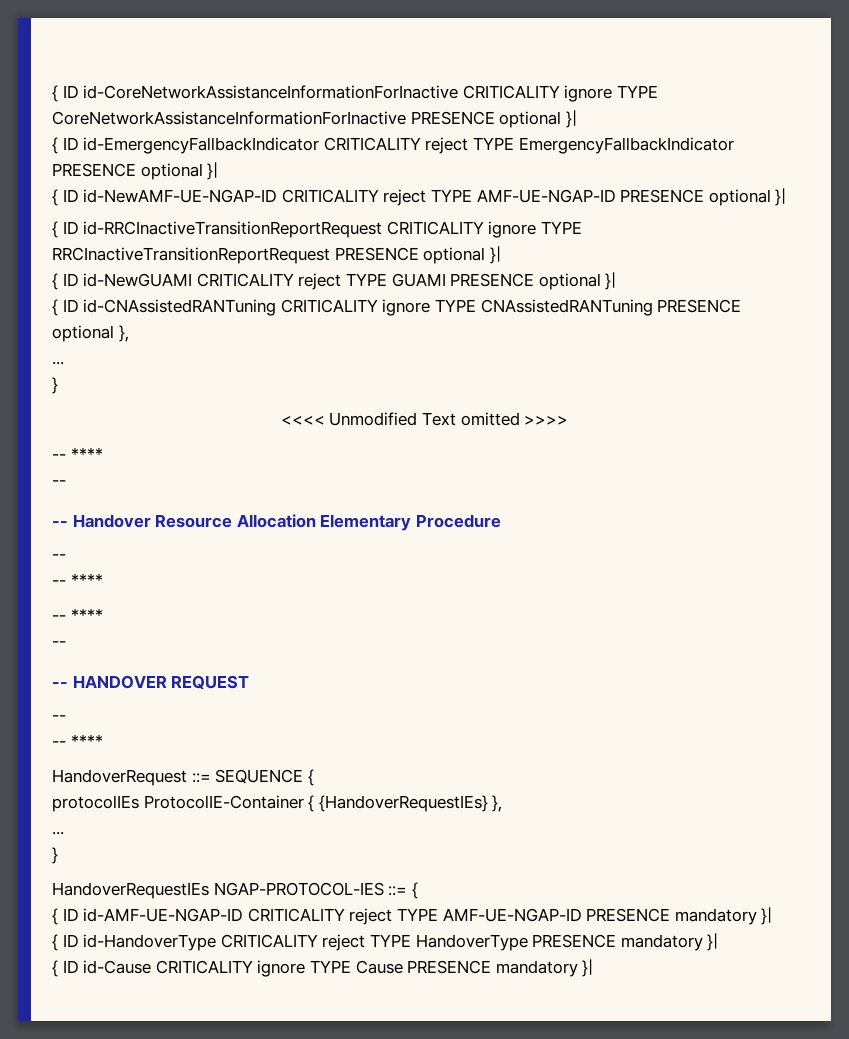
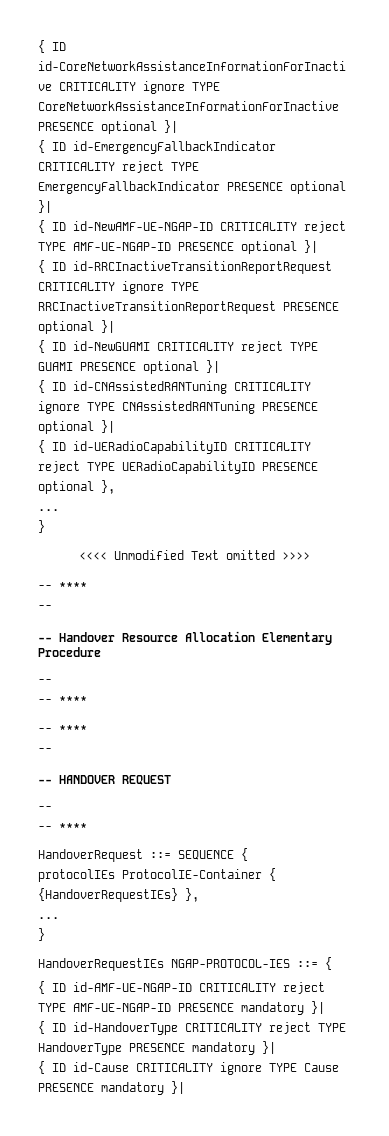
(114, 333) none -> [101,420,115,433] [38,440,311,454] [38,461,318,474] [38,481,94,494] }| // { ID id-UERadioCapabilityID CRITICALITY reject TYPE UERadioCapabilityID PRESENCE optional

